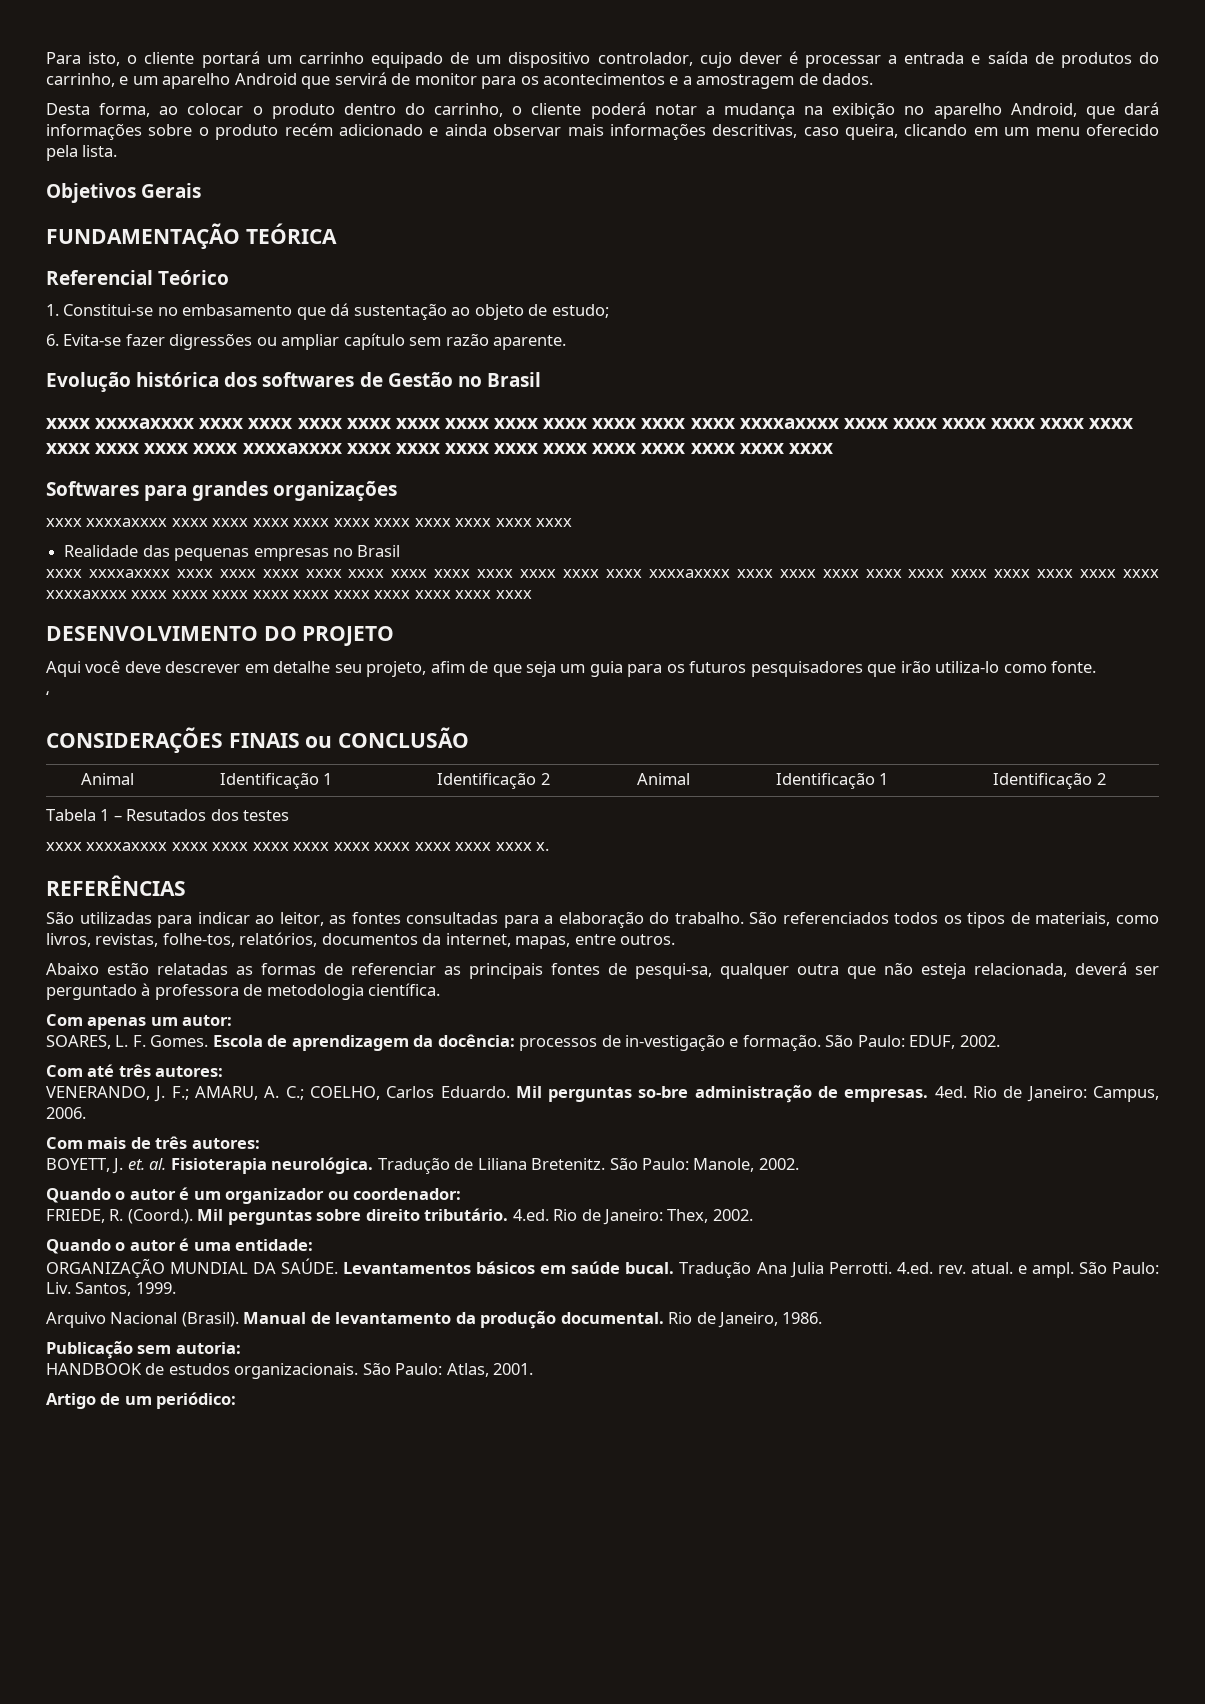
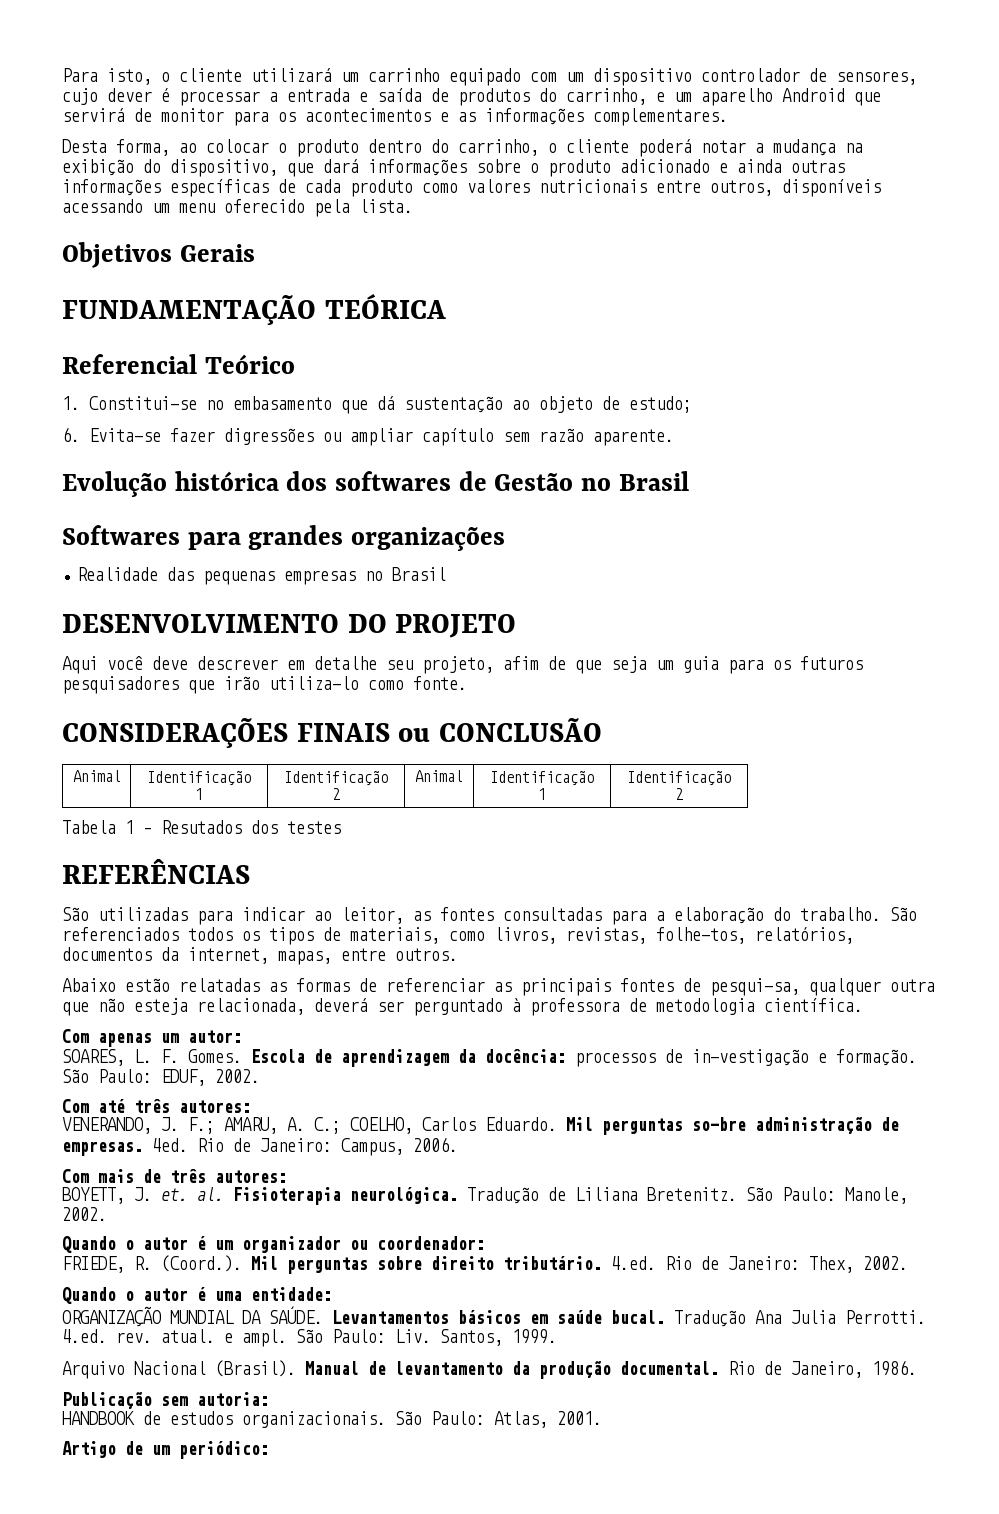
[201,51,260,68] portará -> [251,68,332,82] utilizará
[450,52,470,64] de -> [530,72,557,82] com
[597,52,693,66] controlador, -> [701,68,917,85] controlador de sensores,
[682,73,874,89] a amostragem de dados. -> [458,108,728,126] as informações complementares.
[904,103,1077,119] no aparelho Android, -> [143,159,278,177] do dispositivo,
[284,123,333,136] recém -> (611, 168) none
[493,123,998,140] observar mais informações descritivas, caso queira, clicando em -> [791,160,845,173] [62,179,881,197] [62,199,143,213] outras informações específicas de cada produto como valores nutricionais entre outros, disponíveis acessando
[46,418,1134,429] [46,443,833,454] [46,481,398,501] [46,518,573,527] xxxx xxxxaxxxx xxxx xxxx xxxx xxxx xxxx xxxx xxxx xxxx xxxx xxxx xxxx xxxxaxxxx xxxx xxxx xxxx xxxx xxxx xxxx xxxx xxxx xxxx xxxx xxxxaxxxx xxxx xxxx xxxx xxxx xxxx xxxx xxxx xxxx xxxx xxxx // Softwares para grandes organizações // xxxx xxxxaxxxx xxxx xxxx xxxx xxxx xxxx xxxx xxxx xxxx xxxx xxxx -> [62,525,506,551] Softwares para grandes organizações
[46,569,1159,578] [46,590,532,599] // xxxx xxxxaxxxx xxxx xxxx xxxx xxxx xxxx xxxx xxxx xxxx xxxx xxxx xxxx xxxxaxxxx xxxx xxxx xxxx xxxx xxxx xxxx xxxx xxxx xxxx xxxx xxxxaxxxx xxxx xxxx xxxx xxxx xxxx xxxx xxxx xxxx xxxx xxxx -> (447, 574) none
[46,691,49,703] // ‘ -> (467, 683) none
[46,842,550,851] // xxxx xxxxaxxxx xxxx xxxx xxxx xxxx xxxx xxxx xxxx xxxx xxxx x. -> (341, 827) none

